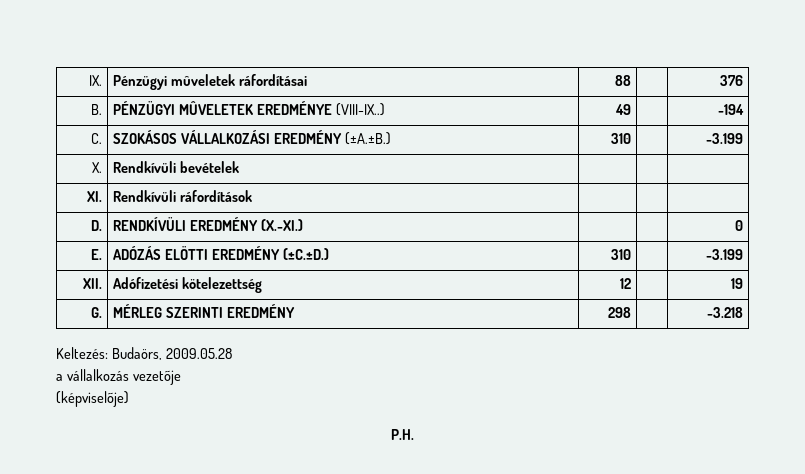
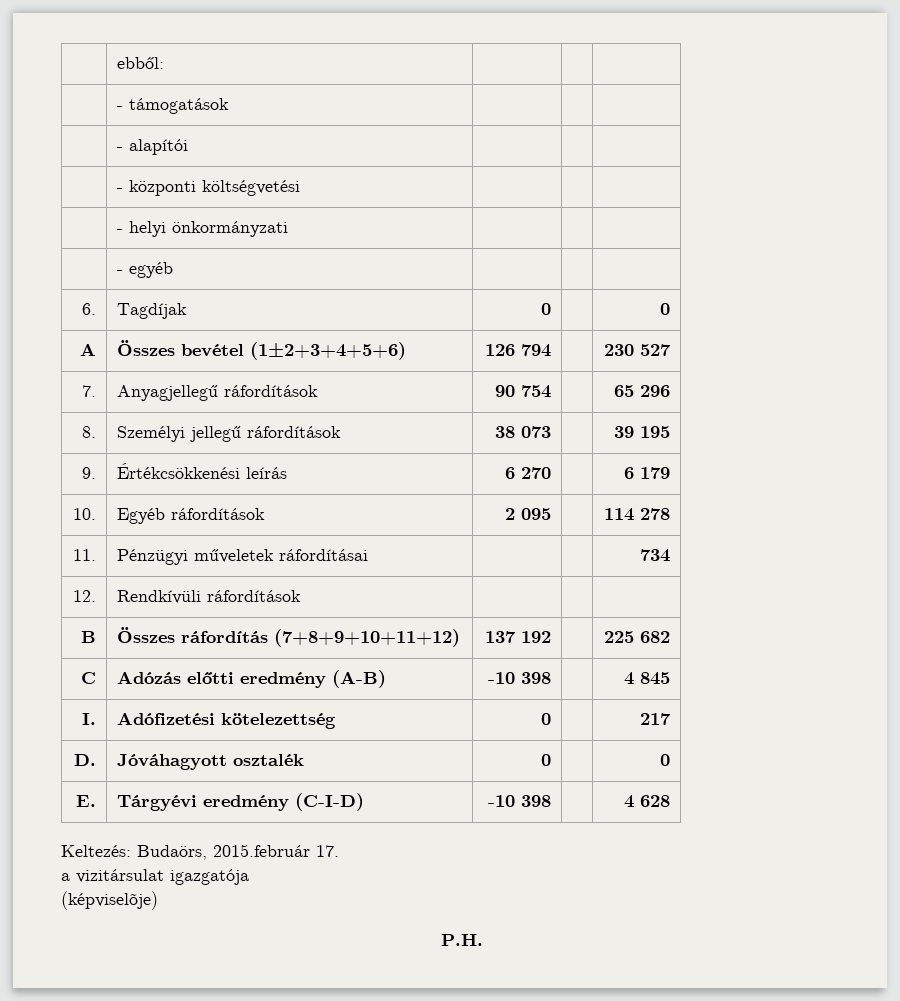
[88,75,102,86] [113,74,307,90] [614,75,631,86] [719,75,743,86] [90,104,102,115] [113,101,385,116] [614,104,631,115] [717,104,744,115] [90,133,102,144] [113,130,391,145] [610,133,631,144] [705,133,743,144] [91,162,102,173] [113,161,240,173] [86,191,102,202] [113,190,253,202] [90,220,102,231] [113,217,303,231] [734,220,743,231] [90,249,102,260] [113,246,329,260] [610,249,631,260] [705,249,743,260] [82,278,102,289] [113,277,263,293] [619,278,631,289] [730,278,743,289] [90,307,102,318] [113,304,295,318] [607,307,631,318] [706,307,743,318] IX. | Pénzügyi mûveletek ráfordításai | 88 | | 376 // B. | PÉNZÜGYI MÛVELETEK EREDMÉNYE (VIII-IX..) | 49 | | -194 // C. | SZOKÁSOS VÁLLALKOZÁSI EREDMÉNY (±A.±B.) | 310 | | -3.199 // X. | Rendkívüli bevételek | | | // XI. | Rendkívüli ráfordítások | | | // D. | RENDKÍVÜLI EREDMÉNY (X.-XI.) | | | 0 // E. | ADÓZÁS ELÖTTI EREDMÉNY (±C.±D.) | 310 | | -3.199 // XII. | Adófizetési kötelezettség | 12 | | 19 // G. | MÉRLEG SZERINTI EREDMÉNY | 298 | | -3.218 -> [116,57,164,69] [116,98,229,114] [116,139,188,155] [116,180,300,196] [116,221,288,237] [116,262,173,278] [82,303,97,315] [116,303,187,319] [541,303,552,315] [660,303,671,315] [80,343,97,356] [116,340,406,360] [485,344,552,357] [604,344,672,356] [82,385,97,397] [116,385,318,401] [495,385,552,398] [614,385,671,397] [82,426,97,438] [116,426,341,442] [495,426,552,438] [614,426,671,438] [82,467,97,479] [116,463,287,479] [505,467,552,479] [624,467,671,479] [73,508,97,520] [116,508,265,524] [505,508,552,520] [604,508,671,521] [73,549,97,561] [116,549,368,565] [640,549,671,562] [73,590,97,602] [116,590,301,604] [81,631,97,643] [116,627,460,647] [485,631,552,643] [604,631,671,643] [81,672,97,684] [116,670,386,688] [488,672,552,684] [624,672,671,685] [82,713,97,725] [116,712,336,729] [541,713,552,725] [640,713,672,725] [74,754,97,766] [116,754,304,770] [541,754,552,766] [660,754,671,766] [76,795,97,807] [116,793,364,811] [488,795,552,807] [624,795,671,808] | ebből: | | | // | - támogatások | | | // | - alapítói | | | // | - központi költségvetési | | | // | - helyi önkormányzati | | | // | - egyéb | | | // 6. | Tagdíjak | 0 | | 0 // A | Összes bevétel (1±2+3+4+5+6) | 126 794 | | 230 527 // 7. | Anyagjellegű ráfordítások | 90 754 | | 65 296 // 8. | Személyi jellegű ráfordítások | 38 073 | | 39 195 // 9. | Értékcsökkenési leírás | 6 270 | | 6 179 // 10. | Egyéb ráfordítások | 2 095 | | 114 278 // 11. | Pénzügyi műveletek ráfordításai | | | 734 // 12. | Rendkívüli ráfordítások | | | // B | Összes ráfordítás (7+8+9+10+11+12) | 137 192 | | 225 682 // C | Adózás előtti eredmény (A-B) | -10 398 | | 4 845 // I. | Adófizetési kötelezettség | 0 | | 217 // D. | Jóváhagyott osztalék | 0 | | 0 // E. | Tárgyévi eredmény (C-I-D) | -10 398 | | 4 628
[165,348,232,359] 2009.05.28 -> [213,844,339,857] 2015.február 17.
[66,369,181,385] vállalkozás vezetõje -> [76,869,249,885] vizitársulat igazgatója

